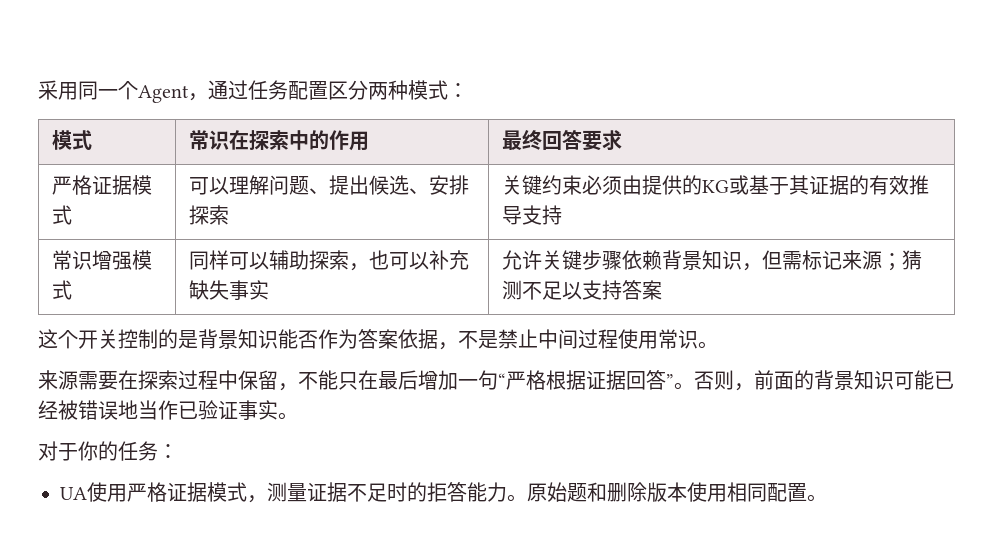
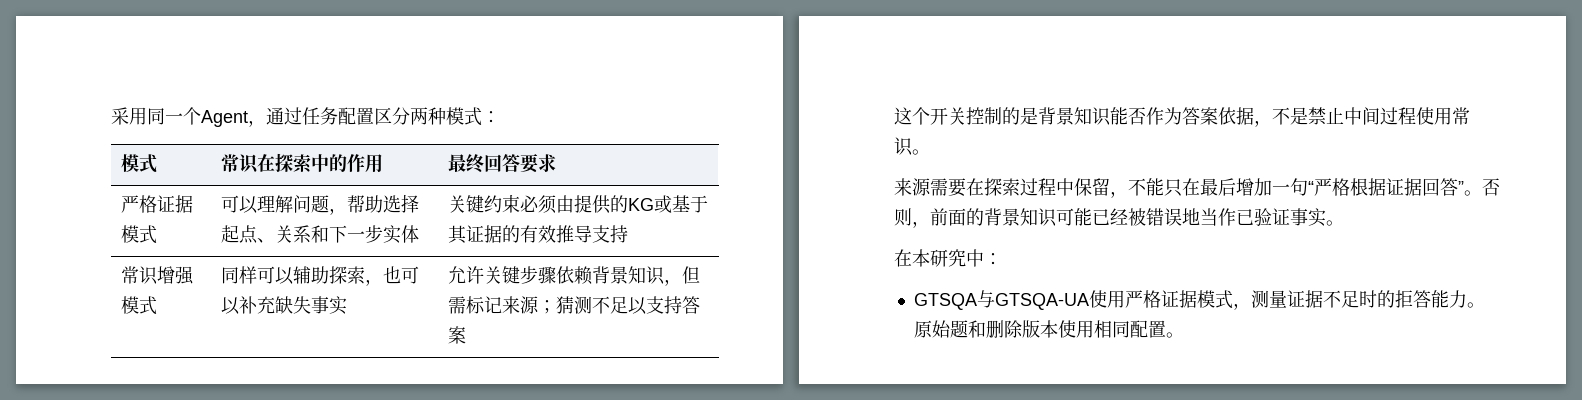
[308,175,469,195] [188,205,229,225] 、提出候选、安排探索 -> [329,194,420,215] [221,225,420,244] ，帮助选择起点、关系和下一步实体
[38,441,178,461] [60,487,87,500] 对于你的任务： // UA -> [894,249,1002,267] [913,290,1089,310] 在本研究中： // GTSQA与GTSQA-UA

